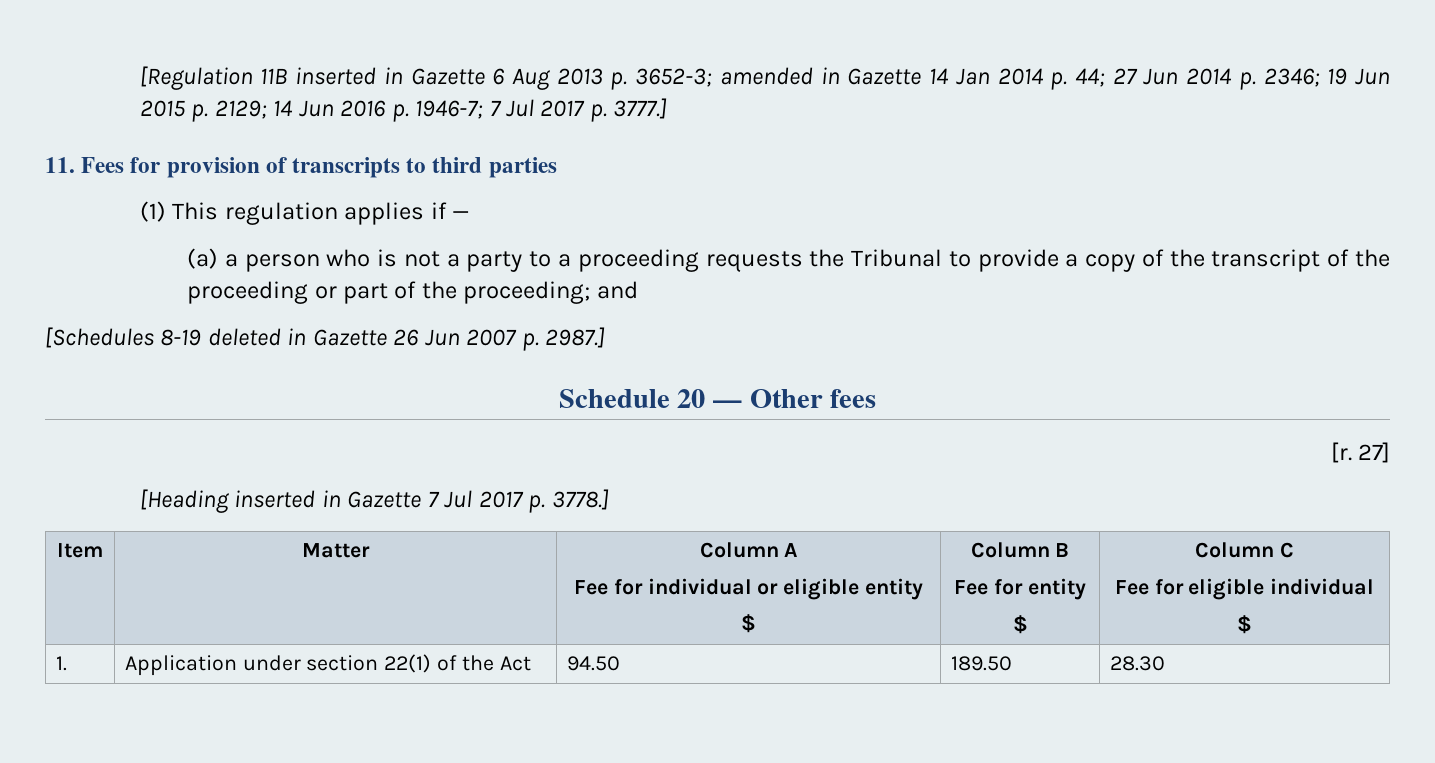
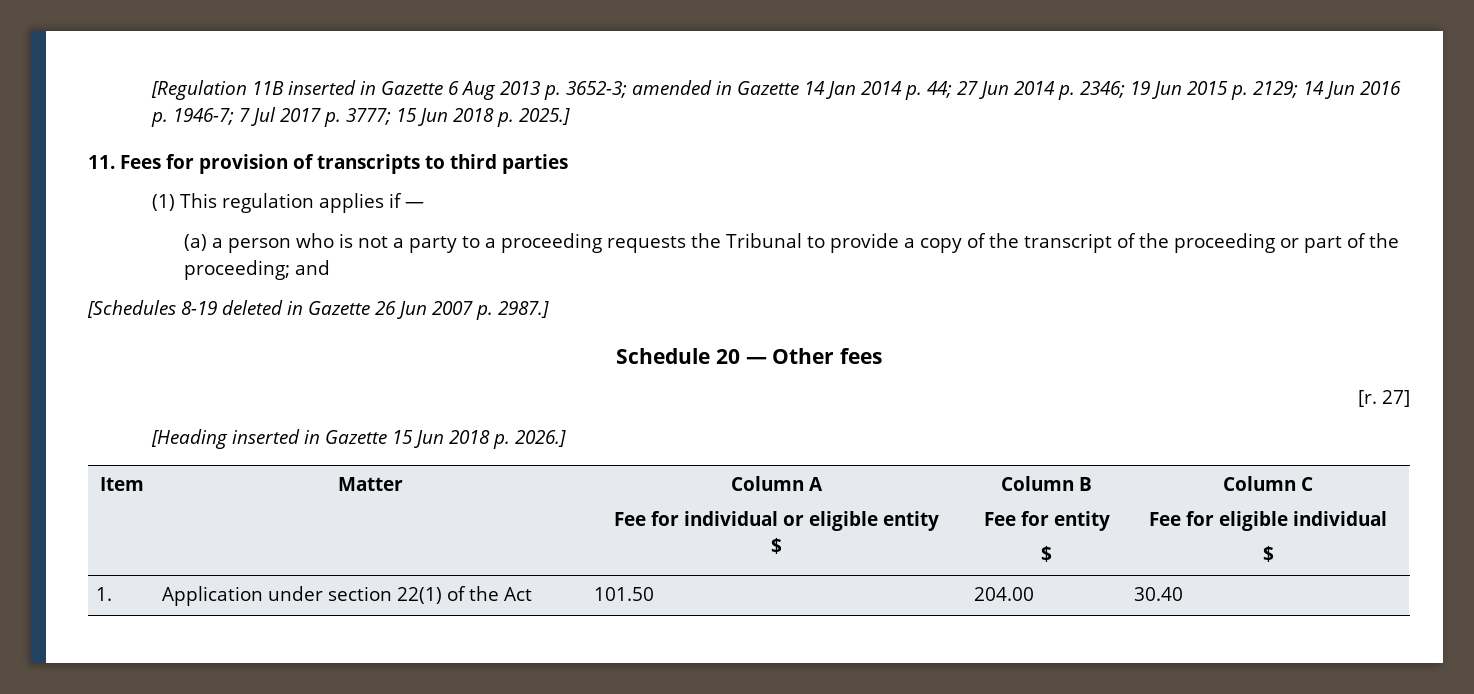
[613,98,668,119] 3777.] -> [345,108,570,127] 3777; 15 Jun 2018 p. 2025.]
[427,489,609,513] 7 Jul 2017 p. 3778.] -> [391,430,566,449] 15 Jun 2018 p. 2026.]
[566,656,620,671] [950,656,1012,671] [1109,656,1165,671] 94.50 | 189.50 | 28.30 -> [594,587,655,601] [974,587,1035,601] [1134,587,1184,601] 101.50 | 204.00 | 30.40

